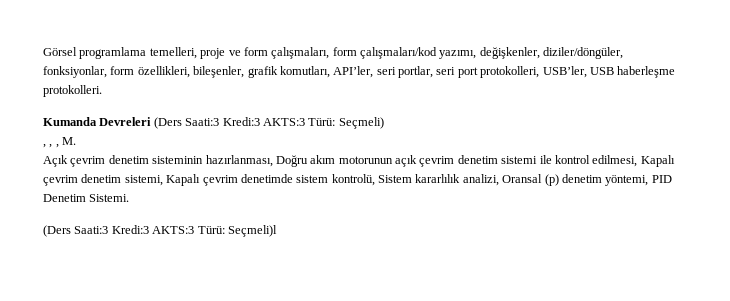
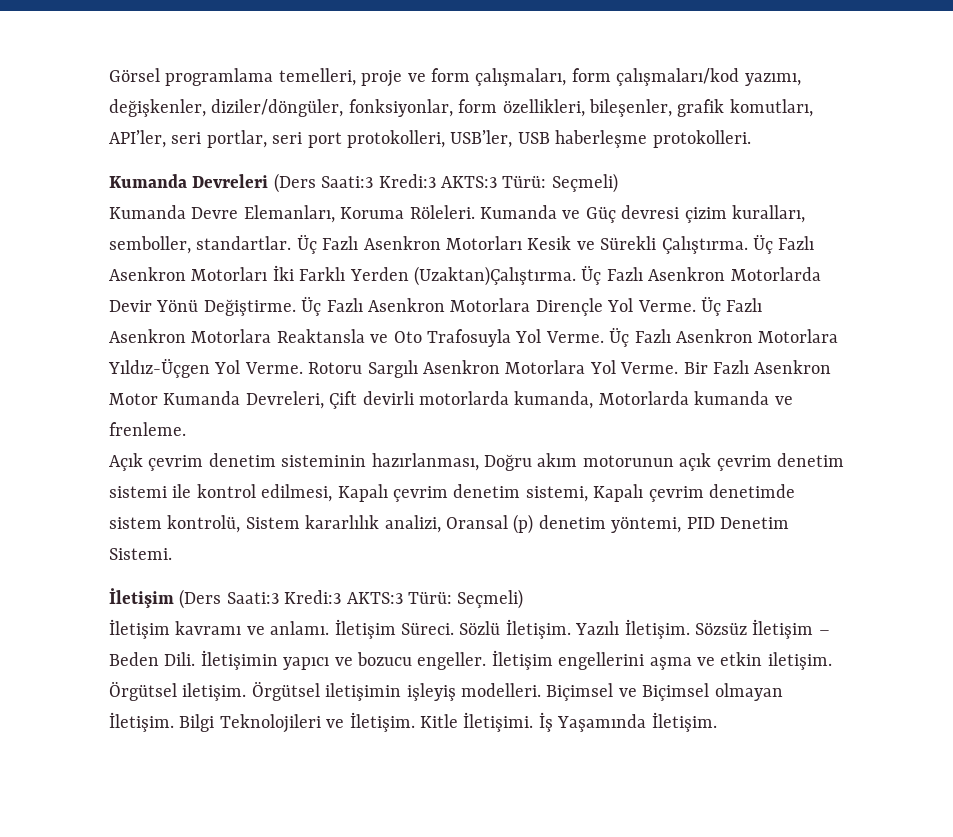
[43,137,77,148] , , , M. -> [109,205,805,223] [109,234,815,254] [109,265,821,286] [109,296,763,316] [109,327,839,347] [108,358,832,378] [109,391,793,409] [109,422,186,436] Kumanda Devre Elemanları, Koruma Röleleri. Kumanda ve Güç devresi çizim kuralları, semboller, standartlar. Üç Fazlı Asenkron Motorları Kesik ve Sürekli Çalıştırma. Üç Fazlı Asenkron Motorları İki Farklı Yerden (Uzaktan)Çalıştırma. Üç Fazlı Asenkron Motorlarda Devir Yönü Değiştirme. Üç Fazlı Asenkron Motorlara Dirençle Yol Verme. Üç Fazlı Asenkron Motorlara Reaktansla ve Oto Trafosuyla Yol Verme. Üç Fazlı Asenkron Motorlara Yıldız-Üçgen Yol Verme. Rotoru Sargılı Asenkron Motorlara Yol Verme. Bir Fazlı Asenkron Motor Kumanda Devreleri, Çift devirli motorlarda kumanda, Motorlarda kumanda ve frenleme.
[43,225,277,237] (Ders Saati:3 Kredi:3 AKTS:3 Türü: Seçmeli)l -> [109,588,524,609] [109,619,830,639] [109,650,832,670] [109,681,783,701] [109,712,717,733] İletişim (Ders Saati:3 Kredi:3 AKTS:3 Türü: Seçmeli) // İletişim kavramı ve anlamı. İletişim Süreci. Sözlü İletişim. Yazılı İletişim. Sözsüz İletişim – Beden Dili. İletişimin yapıcı ve bozucu engeller. İletişim engellerini aşma ve etkin iletişim. Örgütsel iletişim. Örgütsel iletişimin işleyiş modelleri. Biçimsel ve Biçimsel olmayan İletişim. Bilgi Teknolojileri ve İletişim. Kitle İletişimi. İş Yaşamında İletişim.

